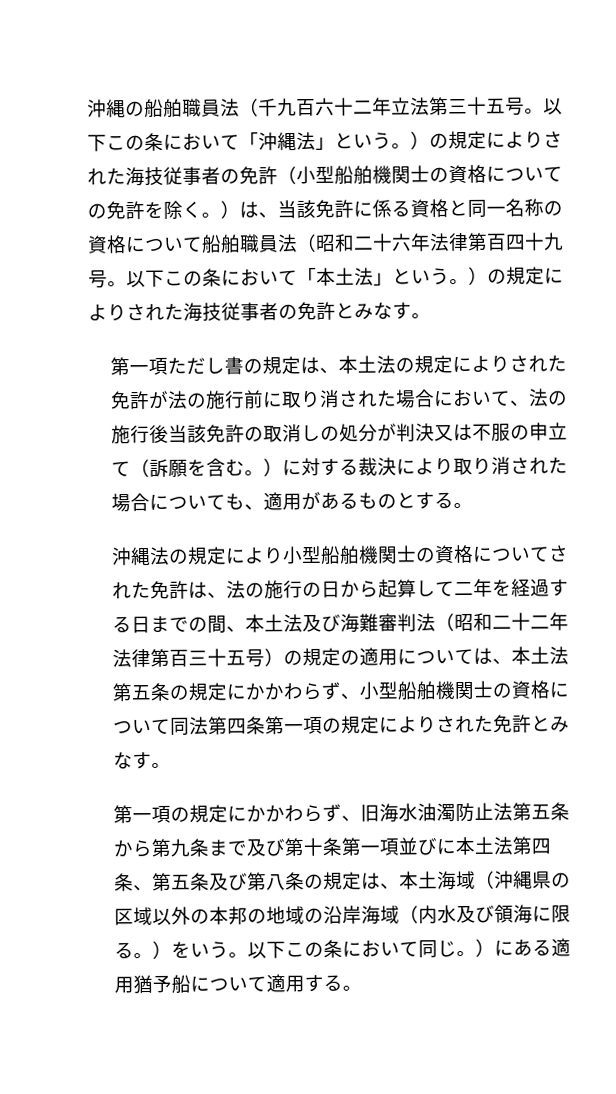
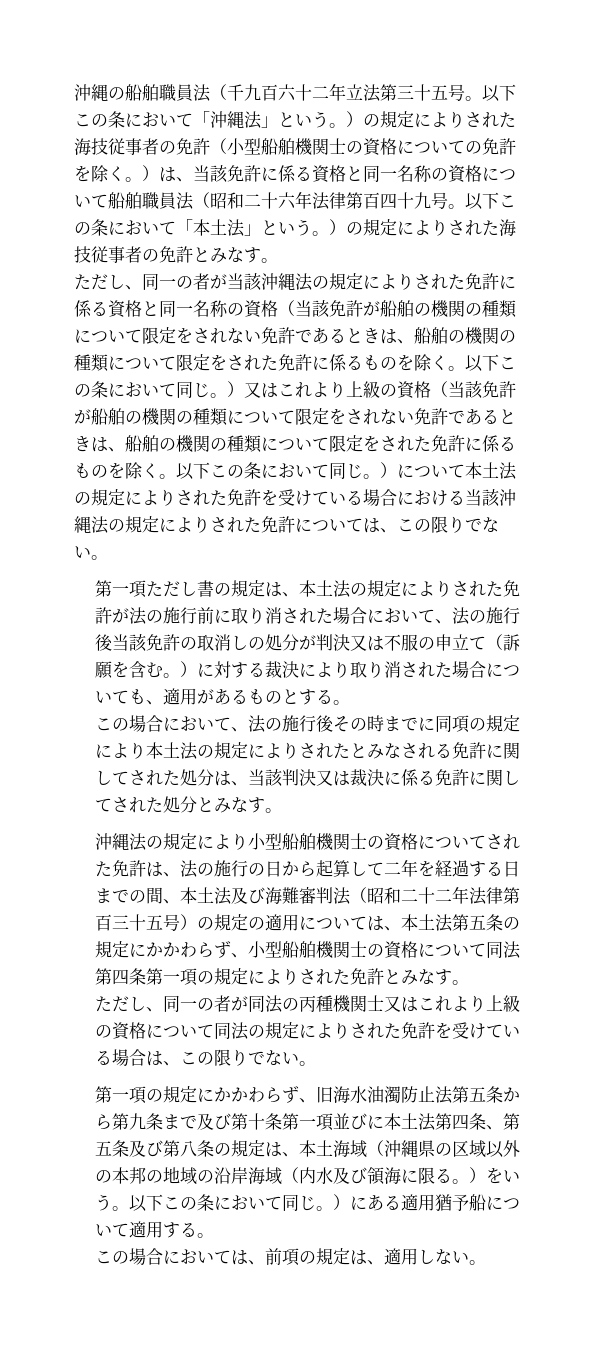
(431, 316) none -> [74,273,516,291] [74,300,517,318] [74,327,516,344] [74,354,516,372] [74,381,516,399] [74,408,516,426] [74,435,516,453] [74,462,517,480] [74,489,516,507] [74,516,499,534] [74,546,108,560] // ただし、同一の者が当該沖縄法の規定によりされた免許に係る資格と同一名称の資格（当該免許が船舶の機関の種類について限定をされない免許であるときは、船舶の機関の種類について限定をされた免許に係るものを除く。以下この条において同じ。）又はこれより上級の資格（当該免許が船舶の機関の種類について限定をされない免許であるときは、船舶の機関の種類について限定をされた免許に係るものを除く。以下この条において同じ。）について本土法の規定によりされた免許を受けている場合における当該沖縄法の規定によりされた免許については、この限りでない。
(473, 505) none -> [94,715,520,733] [94,742,520,760] [94,769,520,787] [94,796,282,813] // この場合において、法の施行後その時までに同項の規定により本土法の規定によりされたとみなされる免許に関してされた処分は、当該判決又は裁決に係る免許に関してされた処分とみなす。
(171, 765) none -> [94,995,520,1013] [94,1022,520,1040] [94,1049,316,1066] // ただし、同一の者が同法の丙種機関士又はこれより上級の資格について同法の規定によりされた免許を受けている場合は、この限りでない。
(362, 988) none -> [94,1248,486,1266] // この場合においては、前項の規定は、適用しない。

